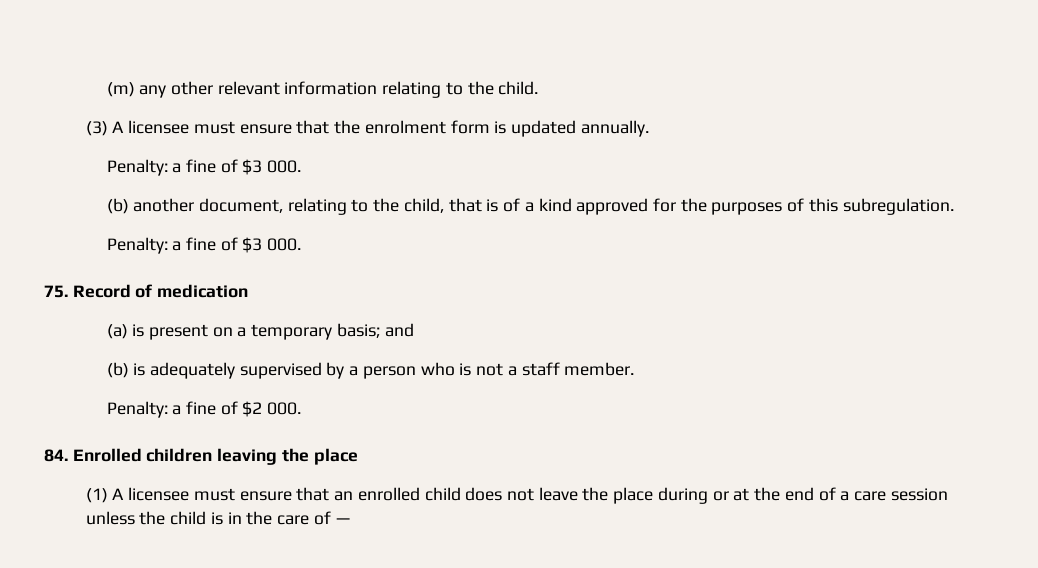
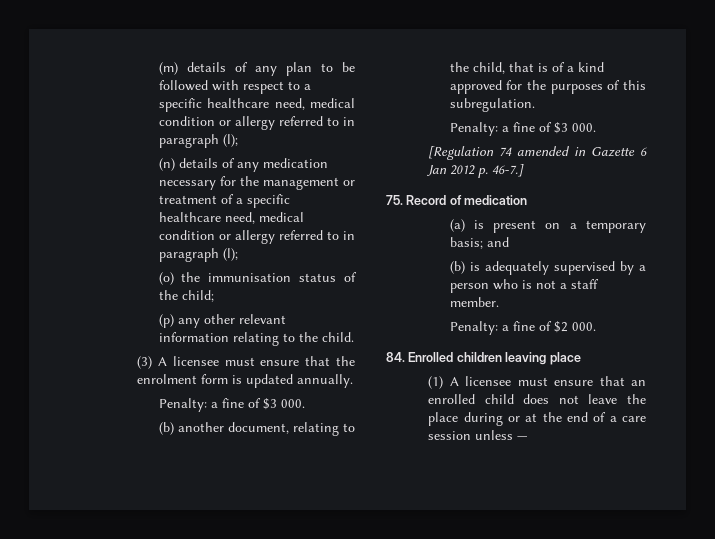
(135, 89) none -> [186,62,355,76] [158,80,311,94] [158,98,355,112] [158,116,355,130] [158,134,238,148] [158,158,328,172] [158,176,355,190] [158,194,290,208] [158,212,304,224] [158,230,355,244] [158,248,238,262] [158,272,357,285] [158,290,214,302] [158,314,174,328] details of any plan to be followed with respect to a specific healthcare need, medical condition or allergy referred to in paragraph (l); // (n) details of any medication necessary for the management or treatment of a specific healthcare need, medical condition or allergy referred to in paragraph (l); // (o) the immunisation status of the child; // (p)
(302, 244) none -> [428,146,647,160] [426,164,525,178] // [Regulation 74 amended in Gazette 6 Jan 2012 p. 46-7.]
[281,448,309,462] the -> (547, 358) none
[139,511,331,525] the child is in the care of -> (514, 435) none

